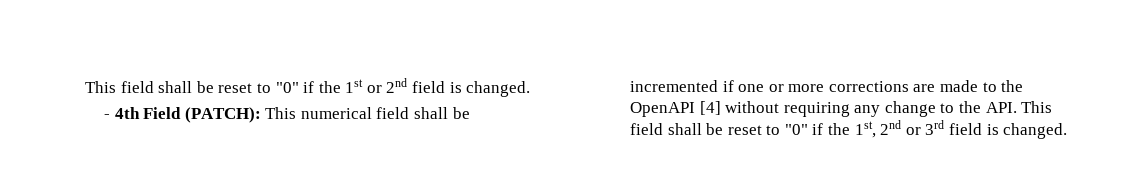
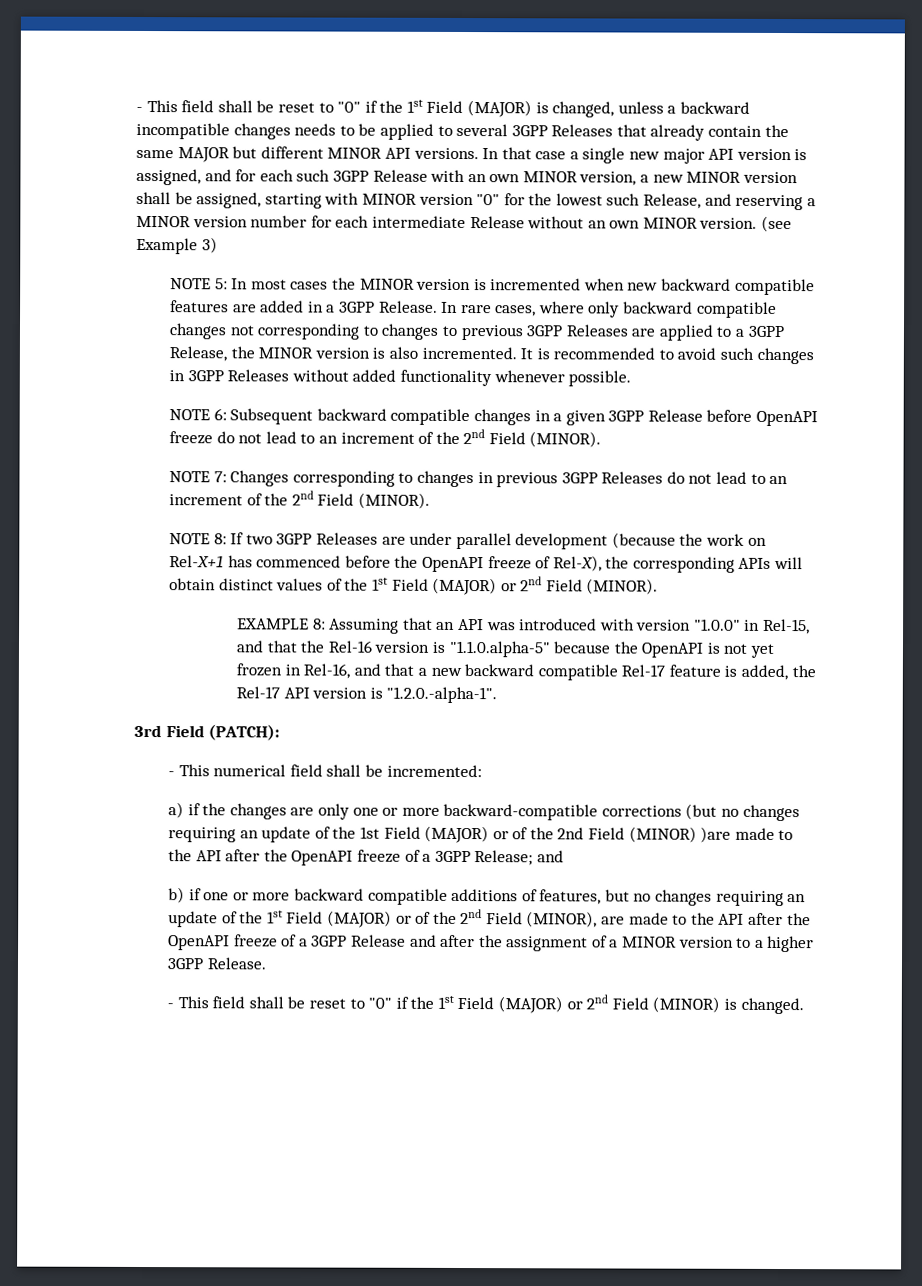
(84, 87) none -> [135,106,143,112] -
[366,78,531,97] [103,107,261,123] or 2nd field is changed. // - 4th Field (PATCH): -> [426,100,751,118] [135,122,789,141] [135,146,808,164] [135,168,798,186] [135,191,816,211] [135,215,793,233] [135,237,218,255] [169,277,815,296] [169,300,777,318] [168,323,784,341] [168,346,814,365] [168,369,632,387] [168,408,819,427] [168,429,602,448] [168,470,789,488] [168,490,430,509] [168,532,767,550] [168,555,804,573] [168,576,659,596] [236,617,811,635] [235,640,775,658] [235,663,816,681] [235,686,498,704] [133,724,281,741] [167,771,175,777] Field (MAJOR) is changed, unless a backward incompatible changes needs to be applied to several 3GPP Releases that already contain the same MAJOR but different MINOR API versions. In that case a single new major API version is assigned, and for each such 3GPP Release with an own MINOR version, a new MINOR version shall be assigned, starting with MINOR version "0" for the lowest such Release, and reserving a MINOR version number for each intermediate Release without an own MINOR version. (see Example 3) // NOTE 5: In most cases the MINOR version is incremented when new backward compatible features are added in a 3GPP Release. In rare cases, where only backward compatible changes not corresponding to changes to previous 3GPP Releases are applied to a 3GPP Release, the MINOR version is also incremented. It is recommended to avoid such changes in 3GPP Releases without added functionality whenever possible. // NOTE 6: Subsequent backward compatible changes in a given 3GPP Release before OpenAPI freeze do not lead to an increment of the 2nd Field (MINOR). // NOTE 7: Changes corresponding to changes in previous 3GPP Releases do not lead to an increment of the 2nd Field (MINOR). // NOTE 8: If two 3GPP Releases are under parallel development (because the work on Rel-X+1 has commenced before the OpenAPI freeze of Rel-X), the corresponding APIs will obtain distinct values of the 1st Field (MAJOR) or 2nd Field (MINOR). // EXAMPLE 8: Assuming that an API was introduced with version "1.0.0" in Rel-15, and that the Rel-16 version is "1.1.0.alpha-5" because the OpenAPI is not yet frozen in Rel-16, and that a new backward compatible Rel-17 feature is added, the Rel-17 API version is "1.2.0.-alpha-1". // 3rd Field (PATCH): // -
[629,80,1024,92] [629,101,1053,117] [629,120,982,138] incremented if one or more corrections are made to the OpenAPI [4] without requiring any change to the API. This field shall be reset to "0" if the 1st, 2nd or 3rd field -> [386,764,482,778] [167,802,800,822] [167,825,794,844] [167,849,564,866] [167,887,807,907] [167,908,811,928] [167,934,815,953] [166,957,267,970] [166,994,721,1014] incremented: // a) if the changes are only one or more backward-compatible corrections (but no changes requiring an update of the 1st Field (MAJOR) or of the 2nd Field (MINOR) )are made to the API after the OpenAPI freeze of a 3GPP Release; and // b) if one or more backward compatible additions of features, but no changes requiring an update of the 1st Field (MAJOR) or of the 2nd Field (MINOR), are made to the API after the OpenAPI freeze of a 3GPP Release and after the assignment of a MINOR version to a higher 3GPP Release. // - This field shall be reset to "0" if the 1st Field (MAJOR) or 2nd Field (MINOR)

